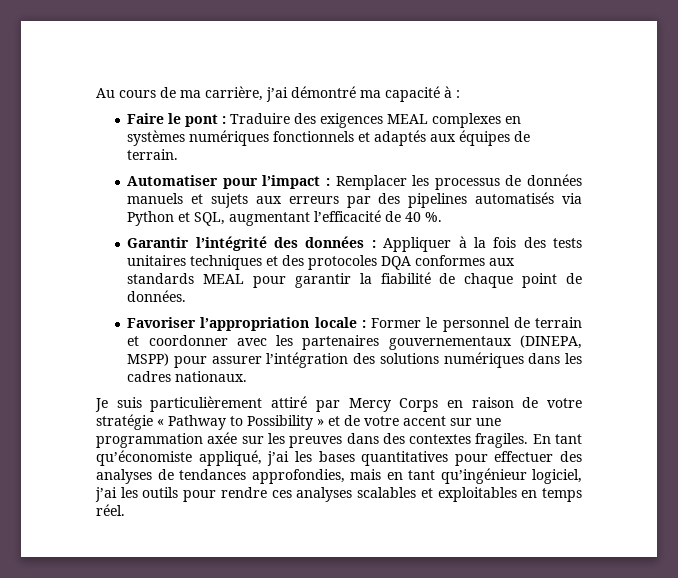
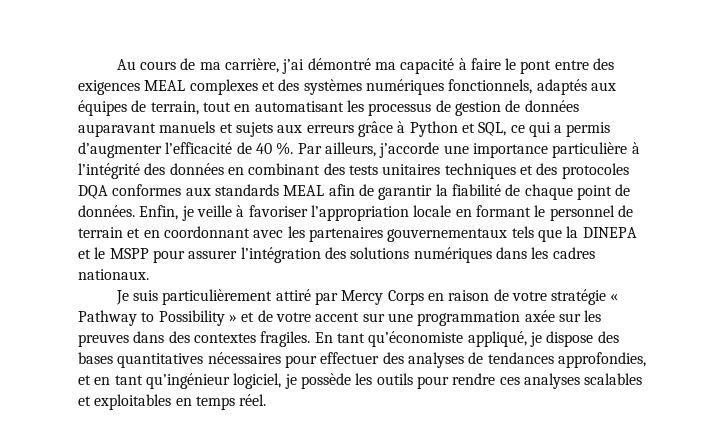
[456,90,460,98] [127,113,522,128] [127,130,531,146] [127,149,179,160] [127,174,582,190] : // Faire le pont : Traduire des exigences MEAL complexes en systèmes numériques fonctionnels et adaptés aux équipes de terrain. // Automatiser pour l’impact : Remplacer les processus de données -> [470,58,615,74] [78,79,616,95] [78,100,579,116] [78,123,156,137] faire le pont entre des exigences MEAL complexes et des systèmes numériques fonctionnels, adaptés aux équipes de terrain, tout en automatisant les processus de gestion de données auparavant
[346,192,583,208] [127,210,443,226] [127,236,517,252] par des pipelines automatisés via Python et SQL, augmentant l’efficacité de 40 %. // Garantir l’intégrité des données : Appliquer à la fois -> [357,121,611,137] [78,142,640,158] [78,163,321,179] grâce à Python et SQL, ce qui a permis d’augmenter l’efficacité de 40 %. Par ailleurs, j’accorde une importance particulière à l’intégrité des données en combinant
[252,276,286,288] pour -> [328,184,374,196] afin de
[127,317,422,331] // Favoriser l’appropriation locale : Former -> [139,205,531,221] Enfin, je veille à favoriser l’appropriation locale en formant
[148,335,228,346] coordonner -> [143,226,250,238] en coordonnant
[520,335,582,349] [127,353,170,366] (DINEPA, MSPP) -> [511,226,637,242] [78,247,149,259] tels que la DINEPA et le MSPP
[267,451,312,466] j’ai les -> [529,331,619,347] je dispose des
(449, 458) none -> [207,352,281,364] nécessaires
[350,469,381,480] mais -> [78,375,91,385] et
[95,487,117,502] j’ai -> [284,373,351,389] je possède

